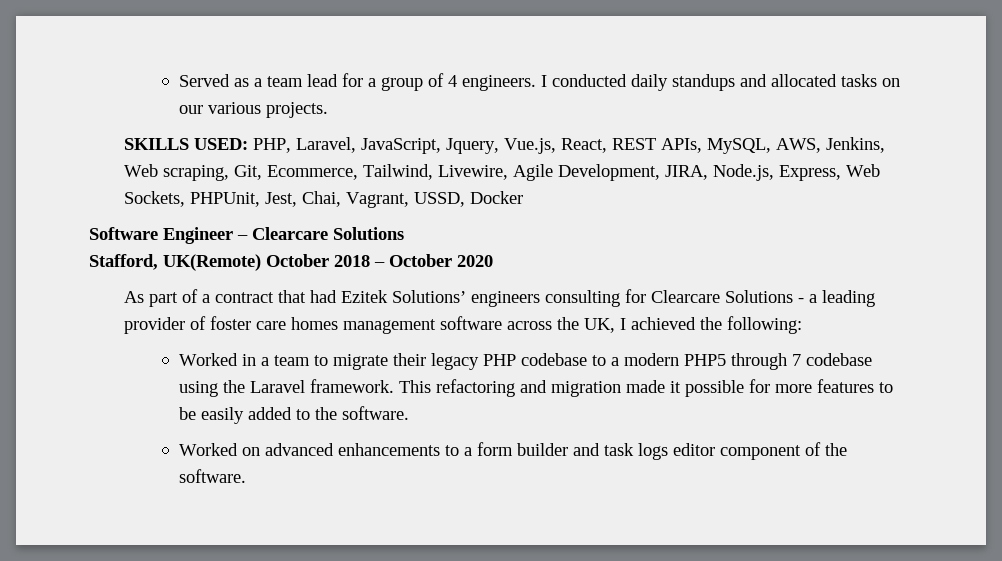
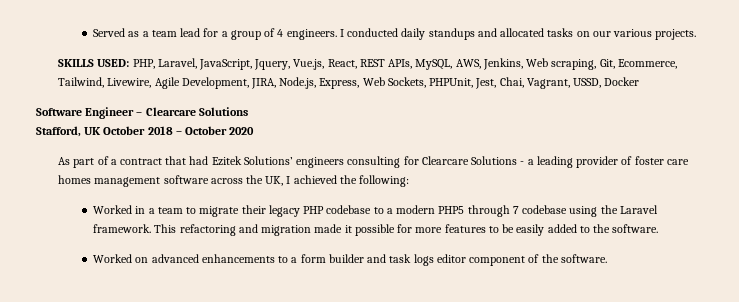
[163,254,261,271] UK(Remote) -> [84,127,102,135] UK

